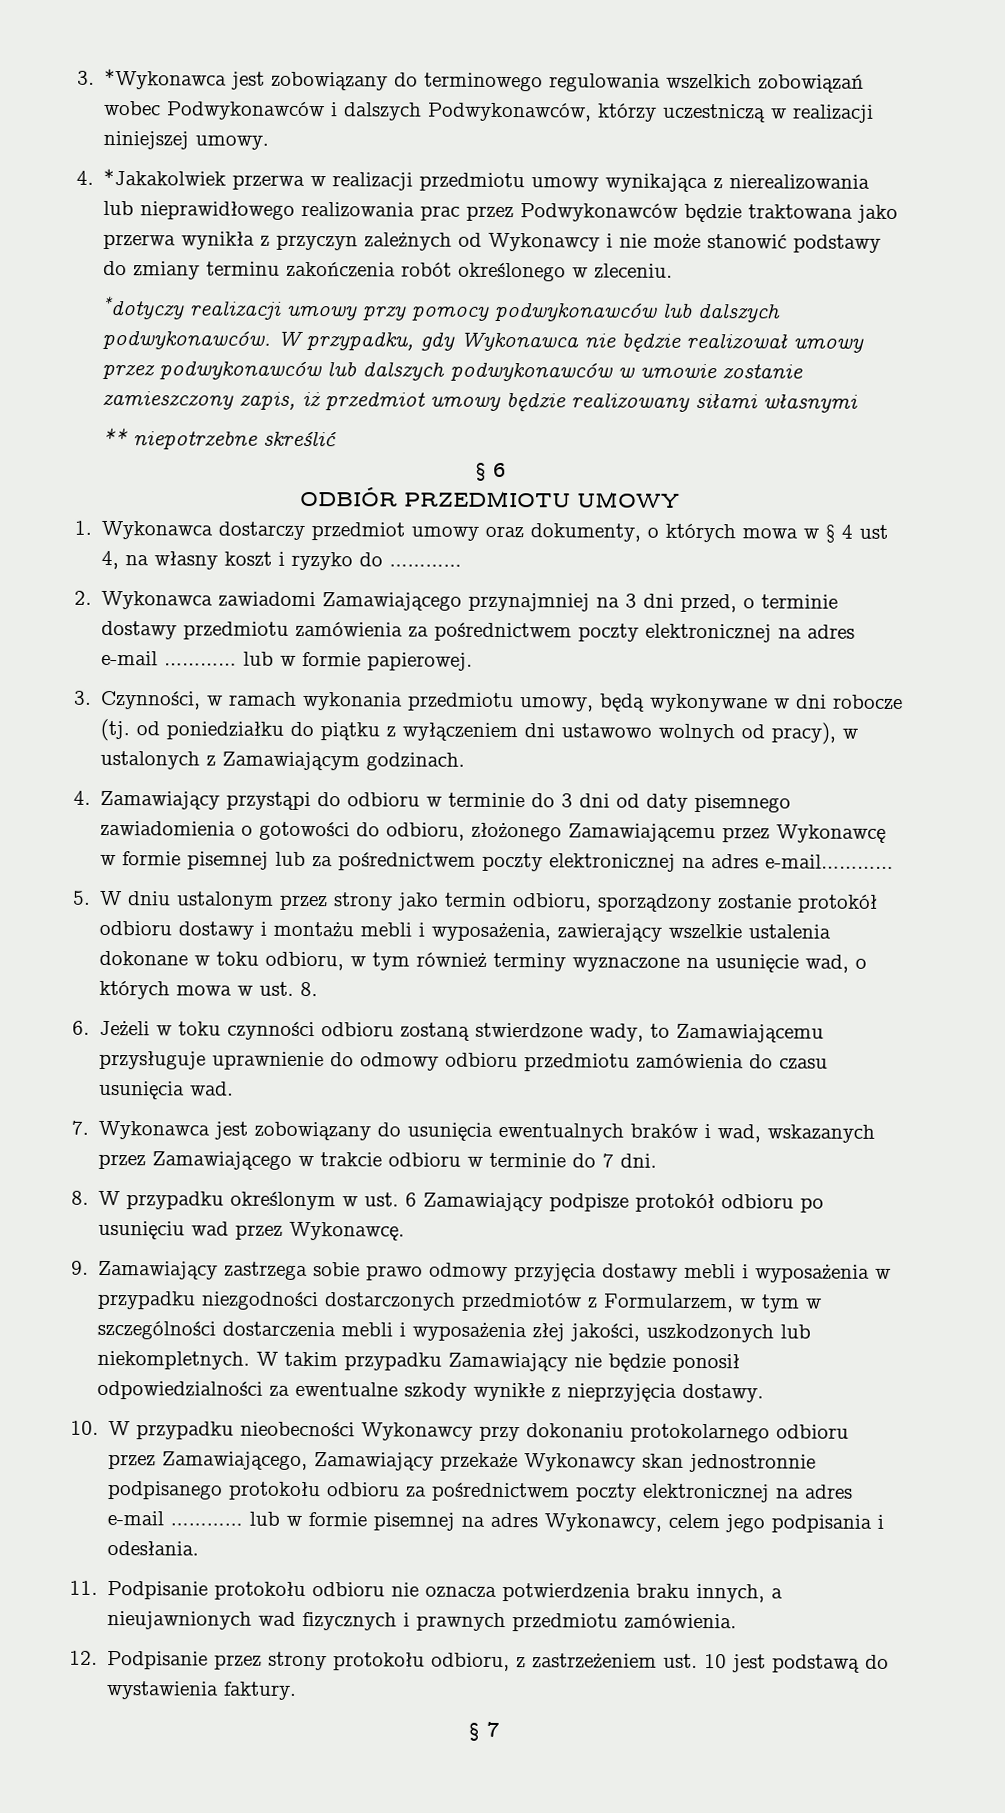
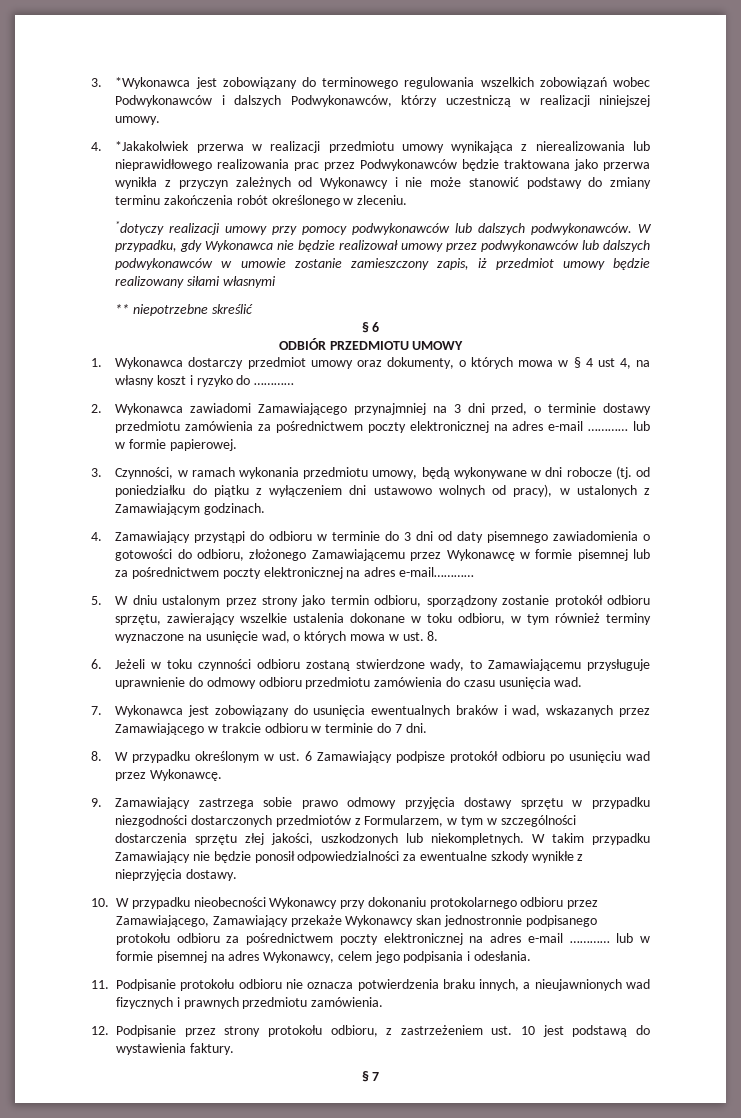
[178,921,552,942] dostawy i montażu mebli i wyposażenia, -> [115,614,162,625] sprzętu,
[684,1263,871,1283] mebli i wyposażenia -> [520,798,563,809] sprzętu
[341,1322,528,1342] mebli i wyposażenia -> [195,834,238,845] sprzętu

